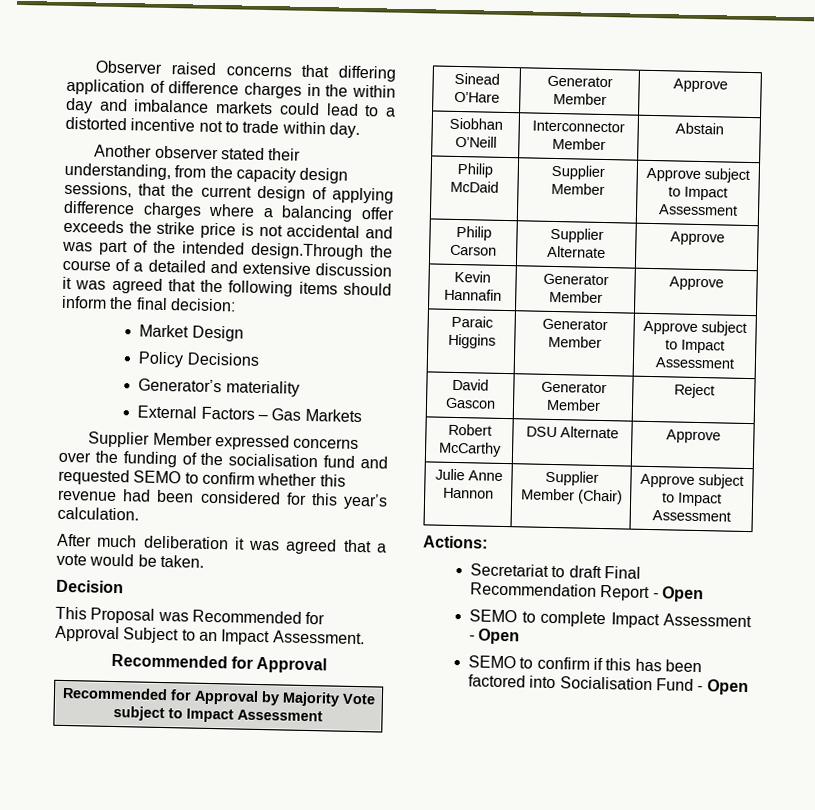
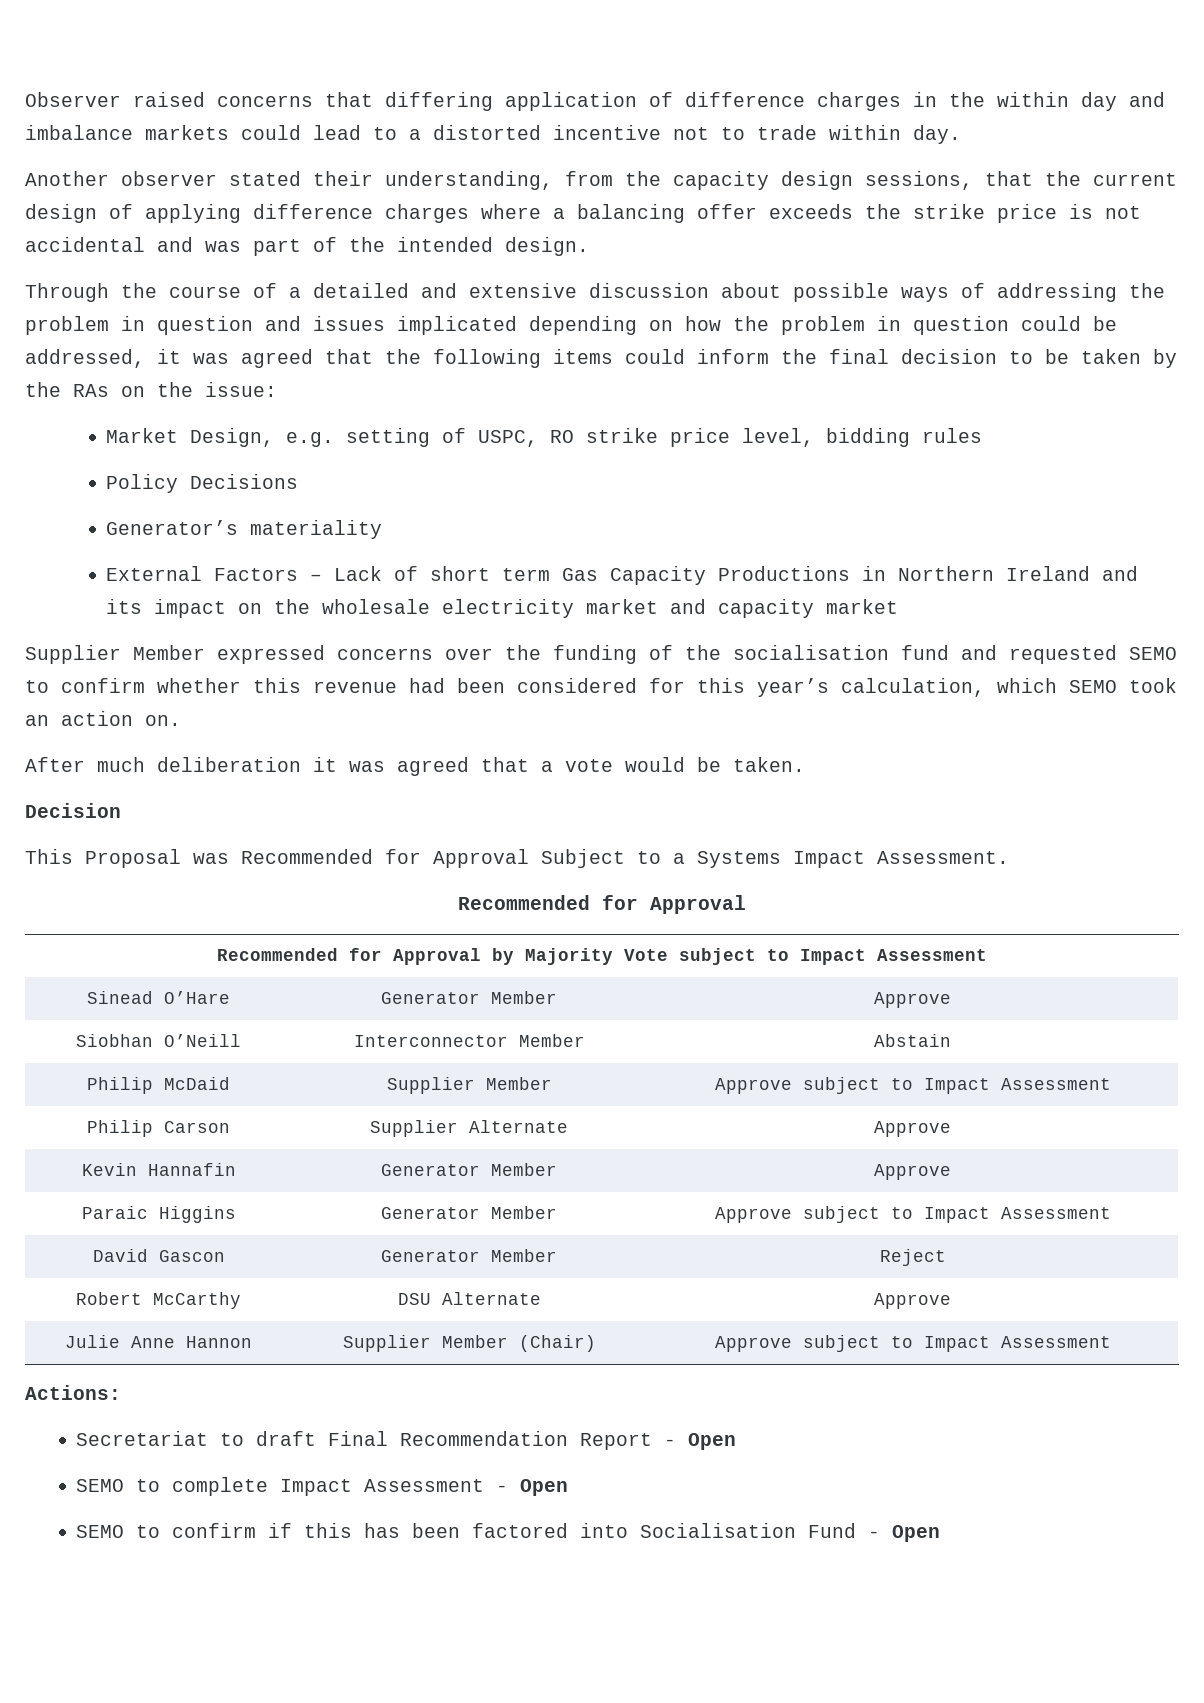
[250,242,364,261] design.Through -> [505,237,589,256] [25,283,109,302] design. // Through
(393, 270) none -> [721,283,1165,302] [25,316,1117,335] [25,349,145,368] about possible ways of addressing the problem in question and issues implicated depending on how the problem in question could be addressed,
[342,282,392,296] should -> [625,349,685,364] could
[169,298,236,312] [139,324,244,342] decision: // Market Design -> [901,349,1177,368] [25,382,277,397] [106,428,983,447] decision to be taken by the RAs on the issue: // Market Design, e.g. setting of USPC, RO strike price level, bidding rules
[271,408,362,423] Gas Markets -> [334,566,1139,585] [106,599,899,618] Lack of short term Gas Capacity Productions in Northern Ireland and its impact on the wholesale electricity market and capacity market
[57,506,139,521] calculation. -> [841,678,1177,697] [25,711,181,726] calculation, which SEMO took an action on.
[198,631,218,642] an -> [673,851,781,868] a Systems

